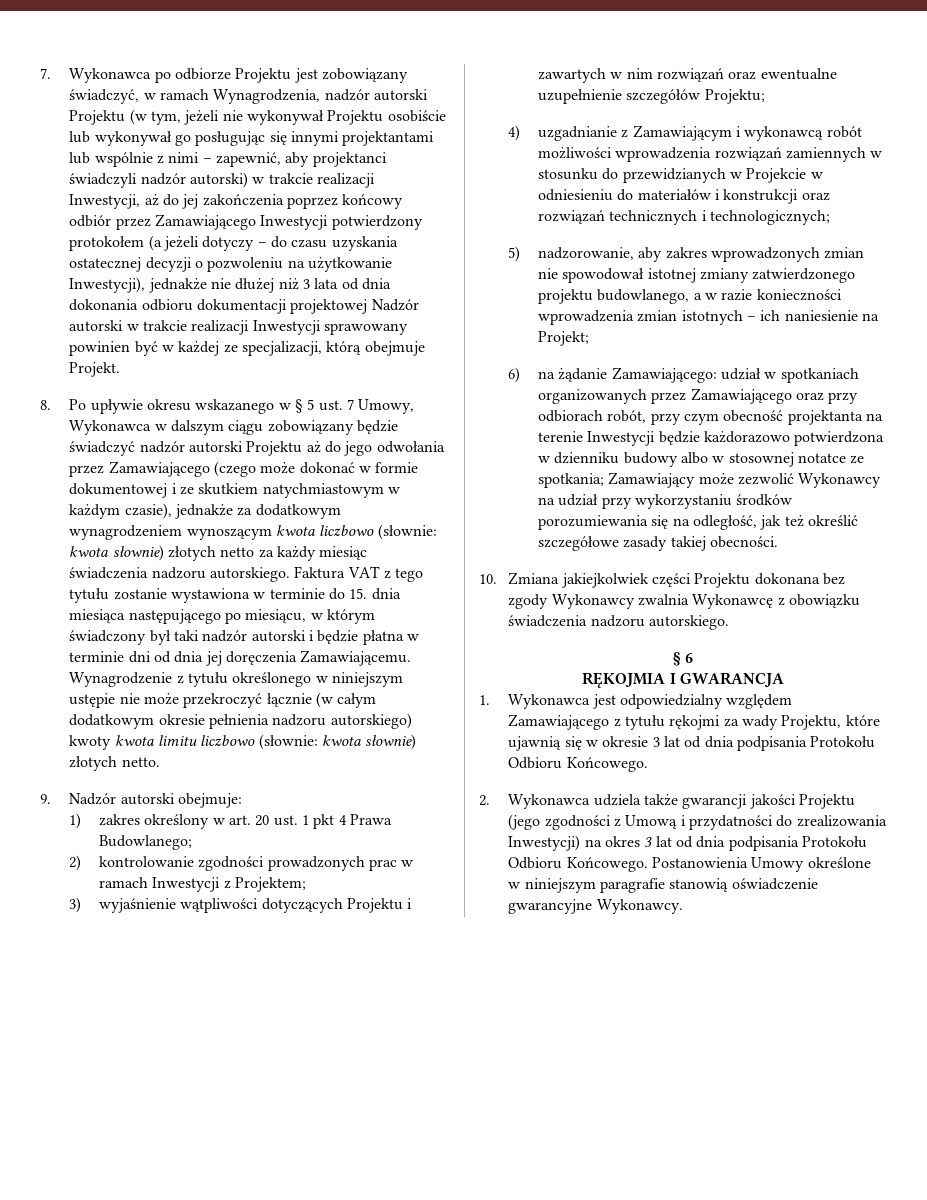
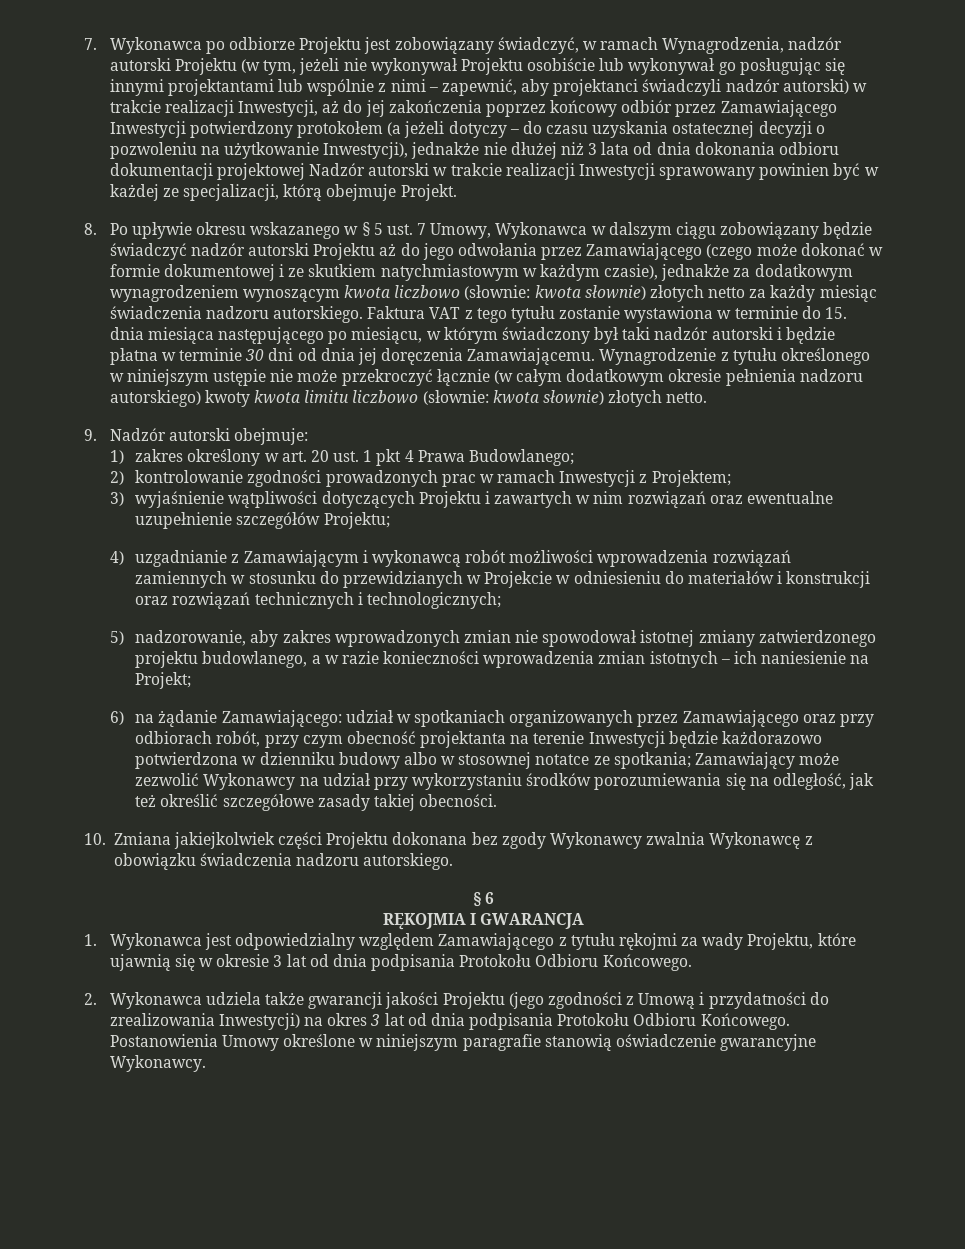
(125, 656) none -> [245,349,265,361] 30

